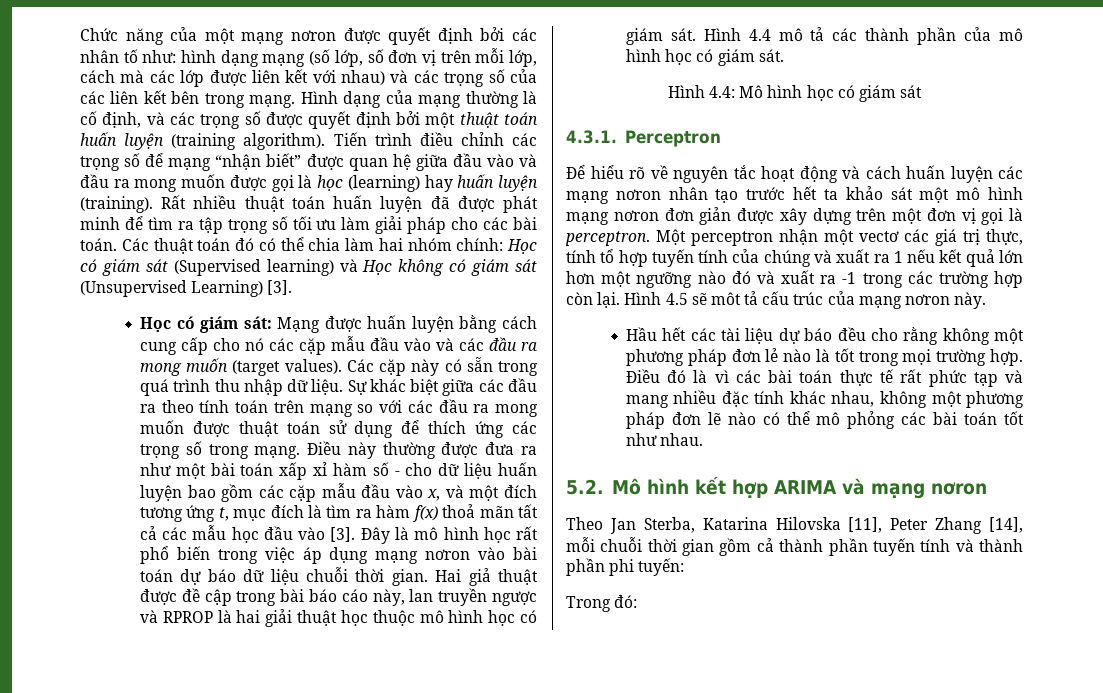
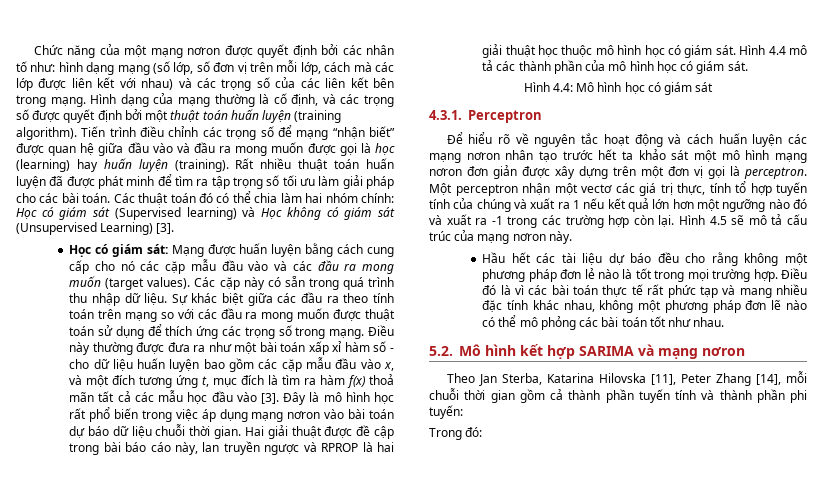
[468,568,491,586] giả -> [267,425,288,439] giải
[710,292,741,305] môt -> [748,215,767,225] mô
[773,480,837,494] ARIMA -> [579,346,634,356] SARIMA

